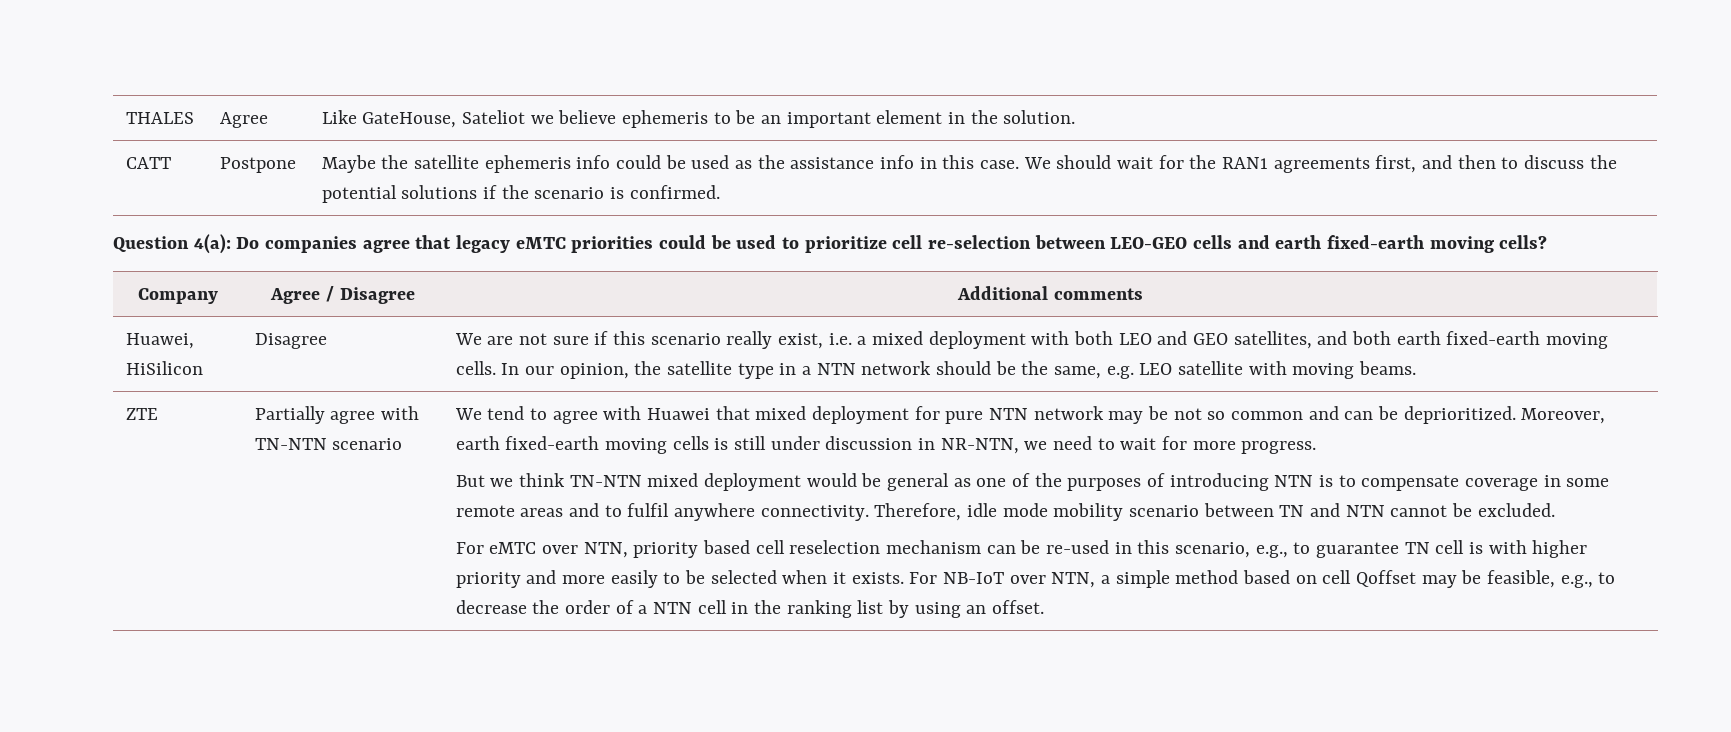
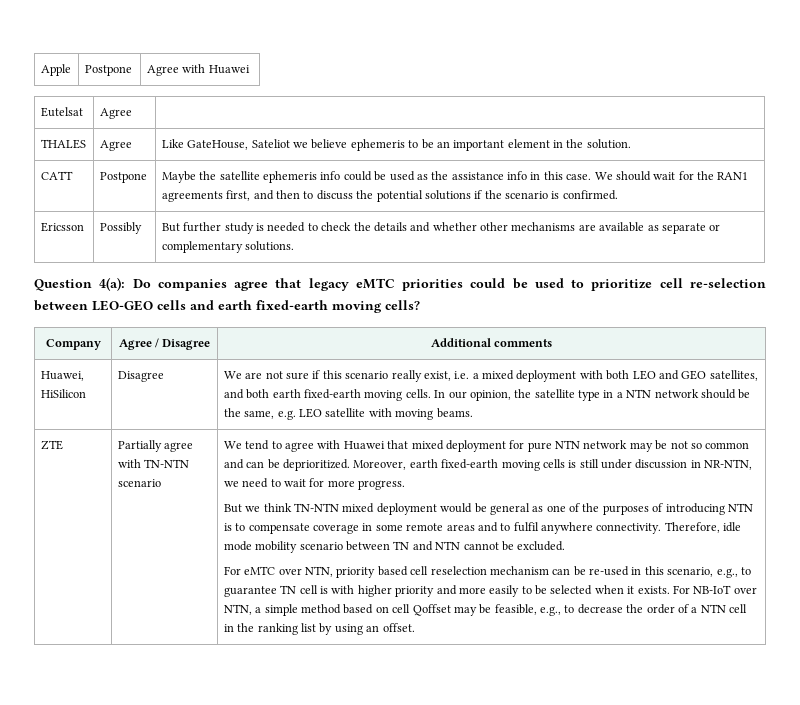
(125, 118) none -> [40,64,71,76] [84,65,132,76] [146,64,250,76] [40,107,83,117] [99,108,132,119] Apple | Postpone | Agree with Huawei // Eutelsat | Agree | //
(720, 192) none -> [40,222,84,232] [99,222,142,234] [161,222,721,234] [161,241,295,253] // Ericsson | Possibly | But further study is needed to check the details and whether other mechanisms are available as separate or complementary solutions.

